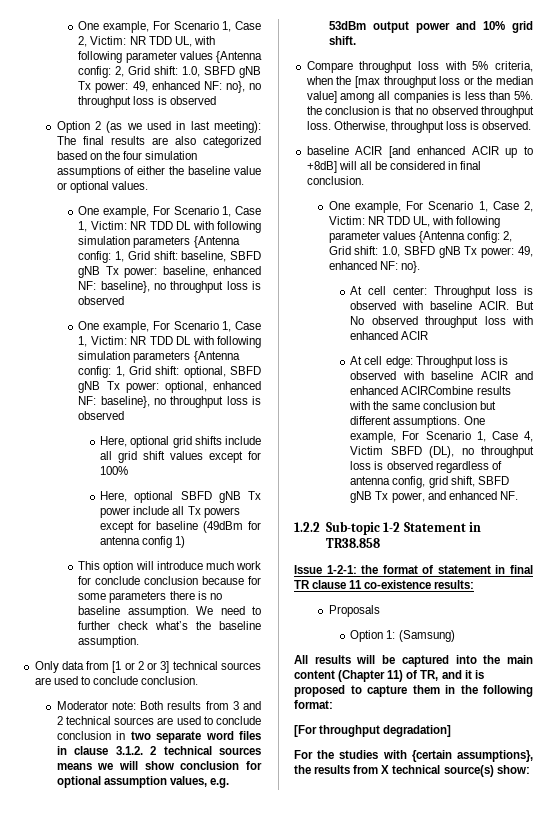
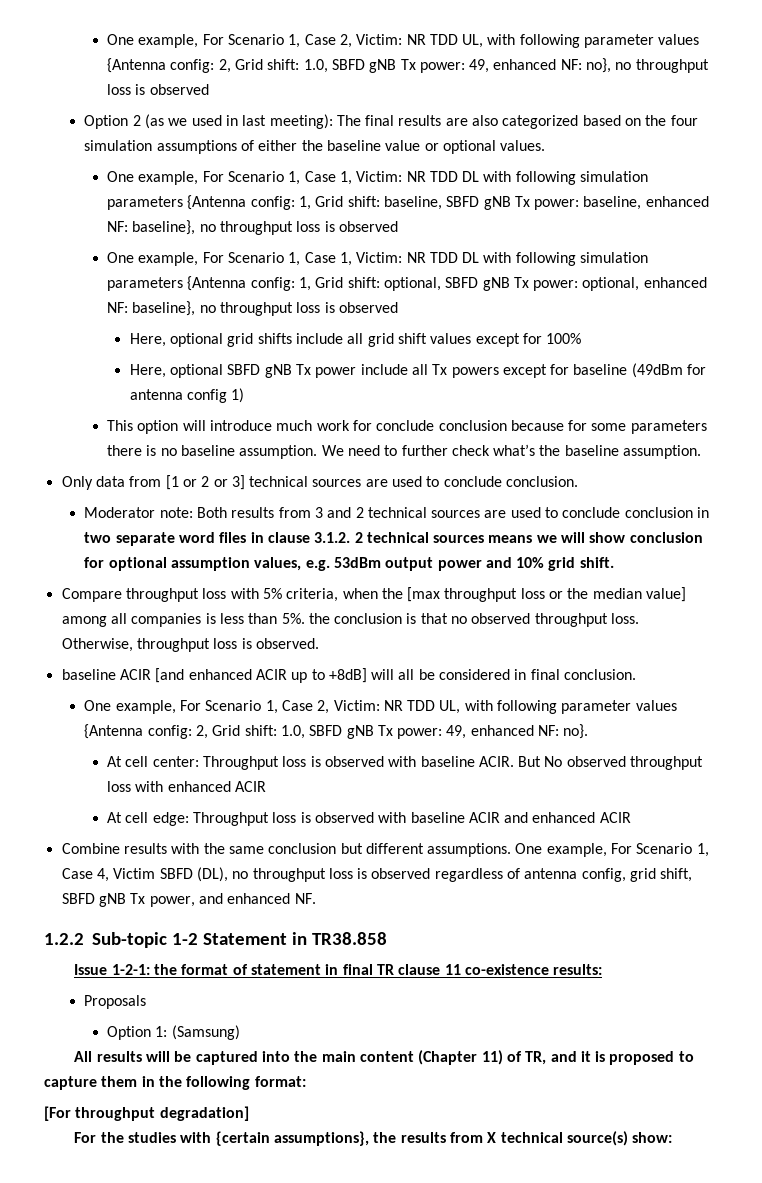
[401,386,474,395] ACIRCombine -> [599,812,631,823] [61,843,120,854] ACIR // Combine

